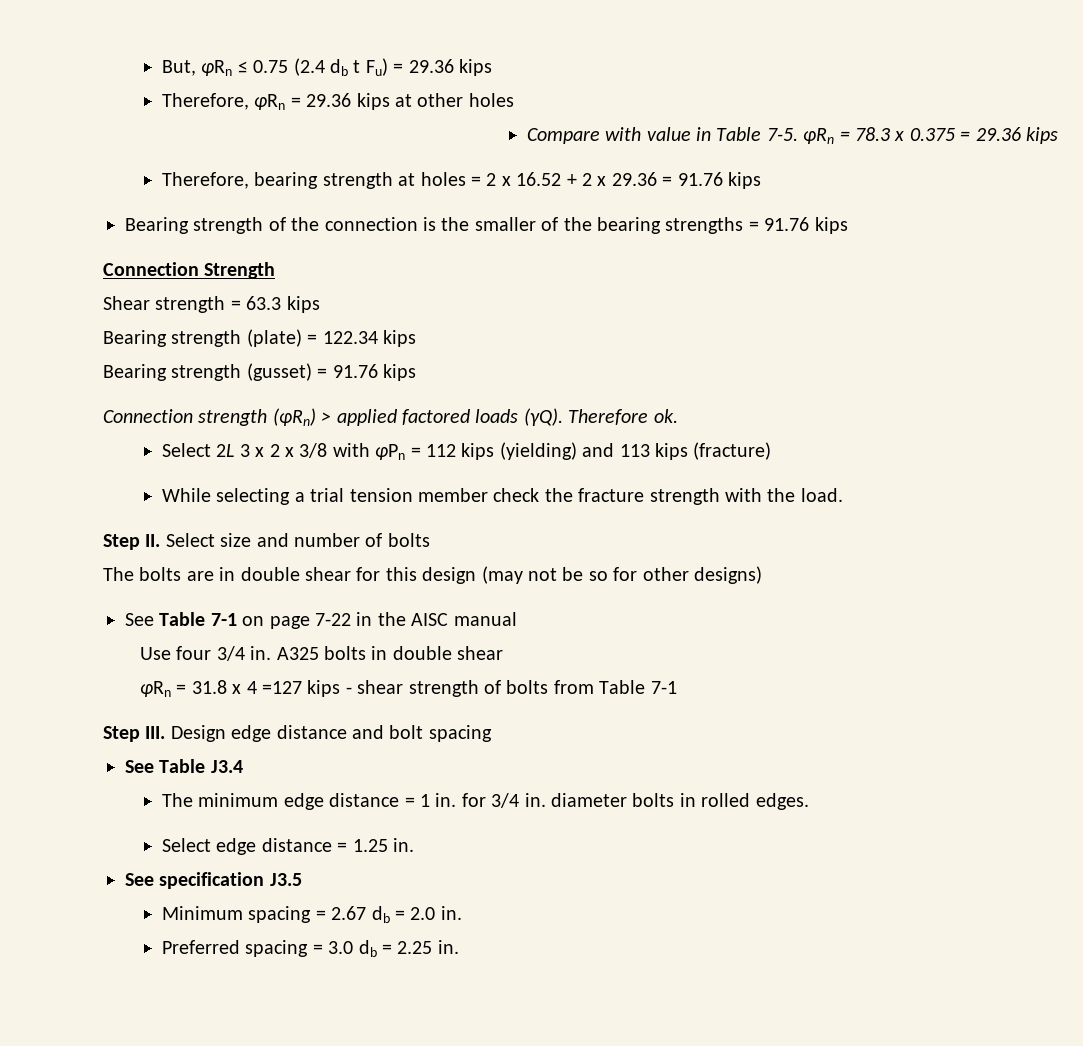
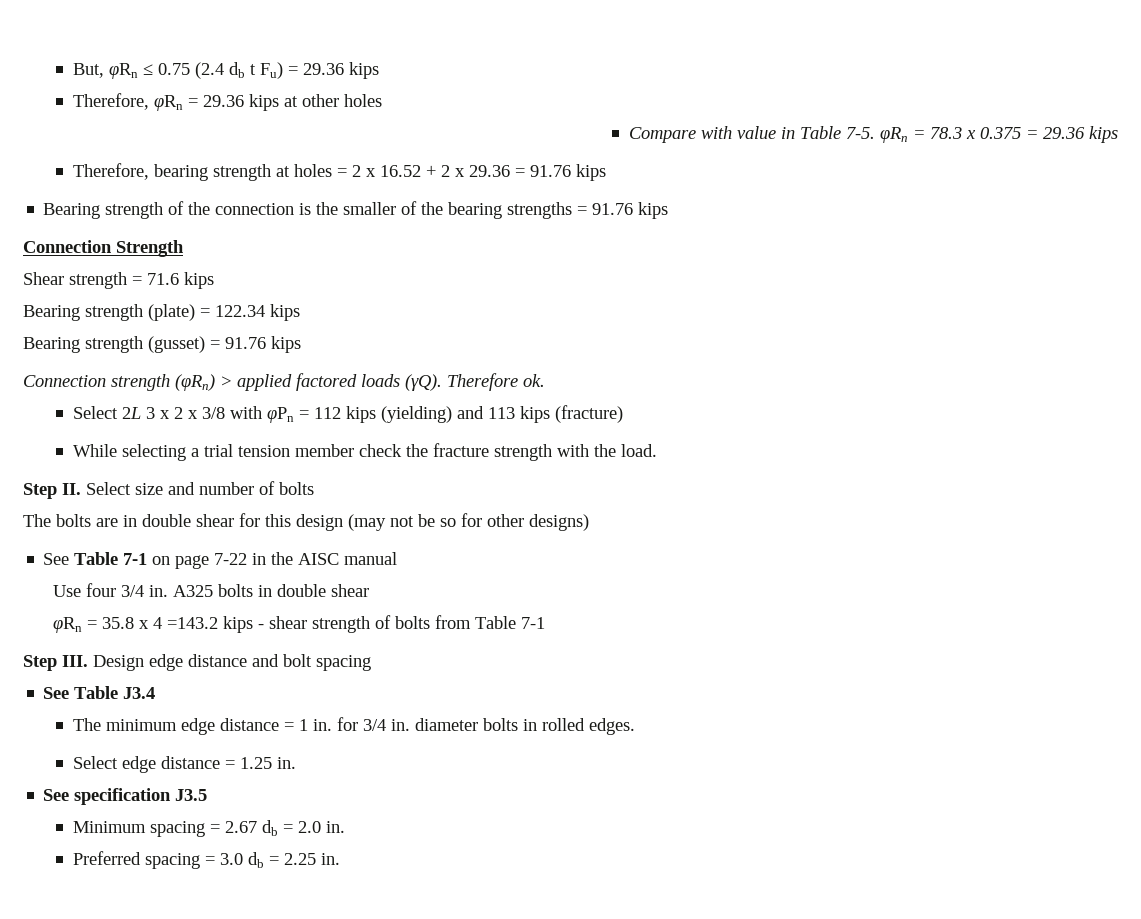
[246,296,282,310] 63.3 -> [147,273,179,285] 71.6
[191,680,227,694] 31.8 -> [101,617,134,629] 35.8
[262,681,303,694] =127 -> [166,617,218,629] =143.2

